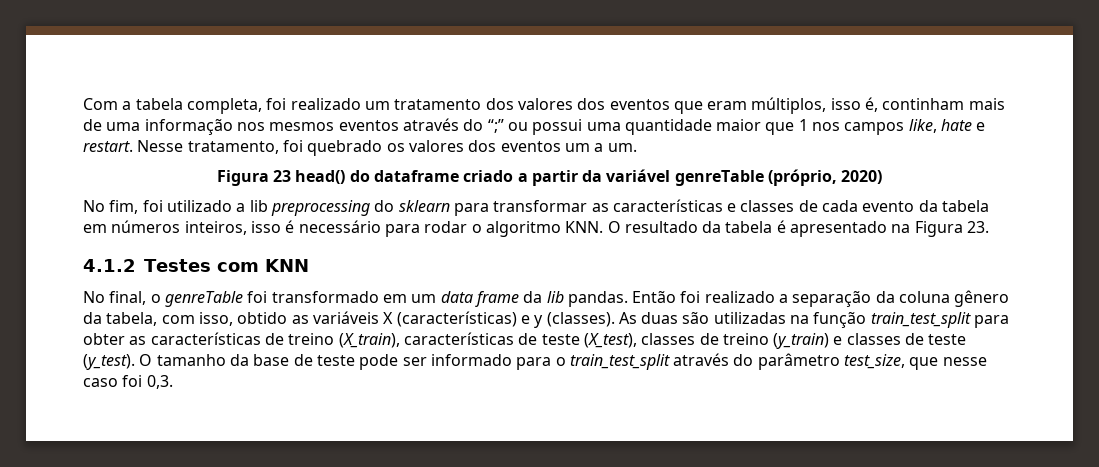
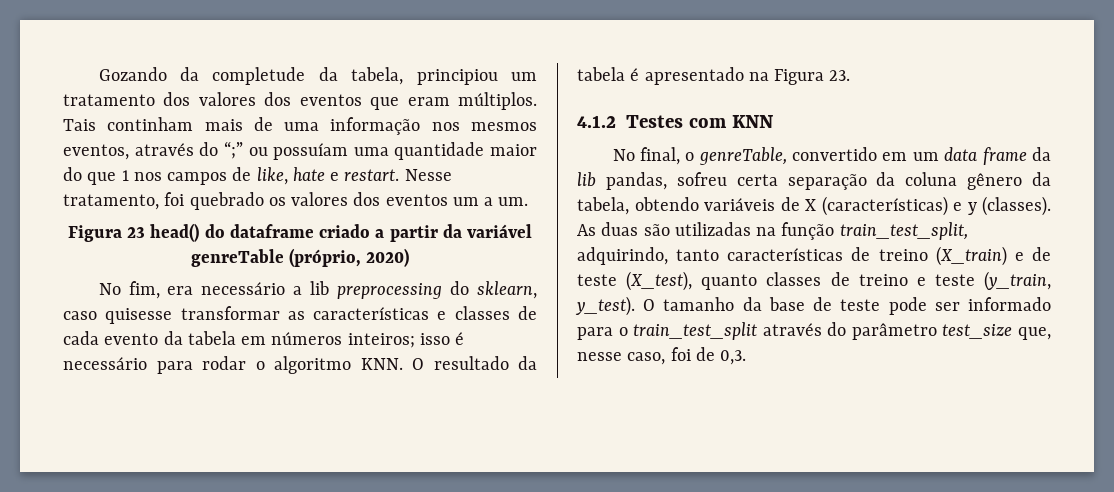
[83,98,361,114] Com a tabela completa, foi realizado -> [98,67,498,85] Gozando da completude da tabela, principiou
[751,97,879,114] múltiplos, isso é, -> [458,92,537,110] [63,119,96,131] múltiplos. Tais
[338,120,399,131] eventos -> [63,144,129,160] eventos,
[532,119,583,135] possui -> [273,143,349,160] possuíam
(762, 125) none -> [63,167,82,181] do
(905, 128) none -> [232,167,252,181] de
[142,200,232,212] foi utilizado -> [167,282,286,295] era necessário
[398,200,489,216] sklearn para -> [477,281,537,299] [63,308,173,324] sklearn, caso quisesse
[184,221,247,235] inteiros, -> [347,333,415,348] inteiros;
[164,291,379,307] genreTable foi transformado -> [698,147,878,165] genreTable, convertido
[567,290,789,307] pandas. Então foi realizado a -> [605,172,778,190] pandas, sofreu certa
[161,311,379,326] com isso, obtido as variáveis -> [634,197,800,211] obtendo variáveis de
[870,312,1010,328] [83,333,147,345] train_test_split para obter as -> [839,222,968,240] [577,247,720,265] train_test_split, adquirindo, tanto
[338,332,514,348] (X_train), características -> [935,246,1024,266] (X_train) e
(637, 340) none -> [701,274,758,290] quanto
[773,333,967,349] [83,354,135,370] (y_train) e classes de teste (y_test). -> [916,271,1051,291] [575,296,635,316] e teste (y_train, y_test).
[844,354,987,370] [83,375,143,387] test_size, que nesse caso foi -> [942,324,1051,340] [577,347,715,365] test_size que, nesse caso, foi de

